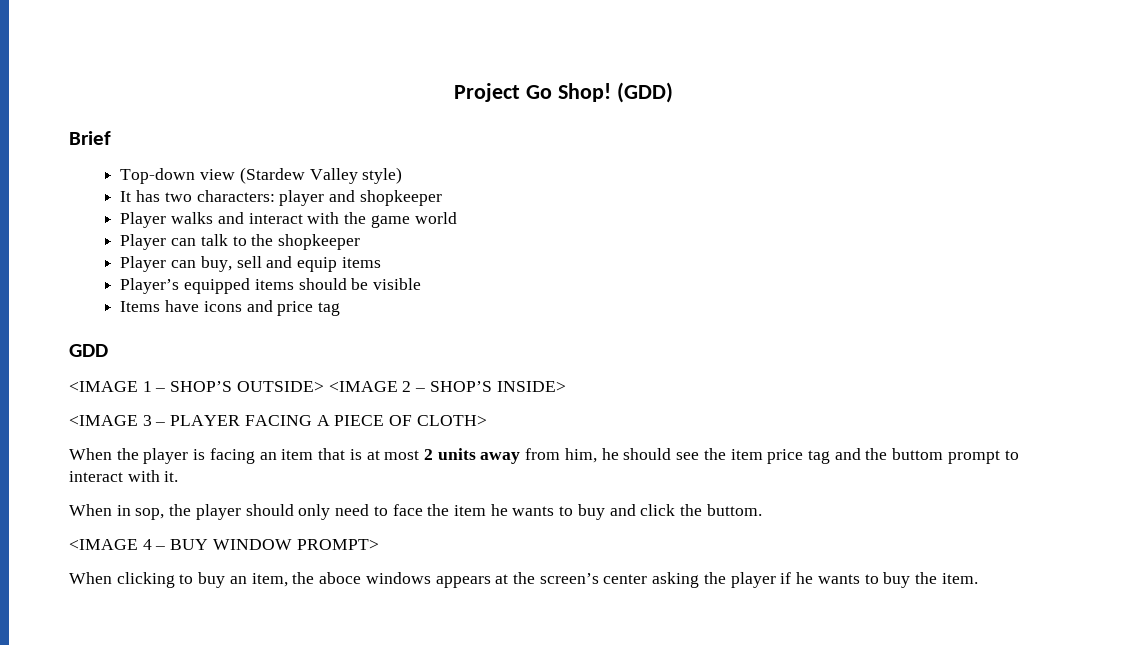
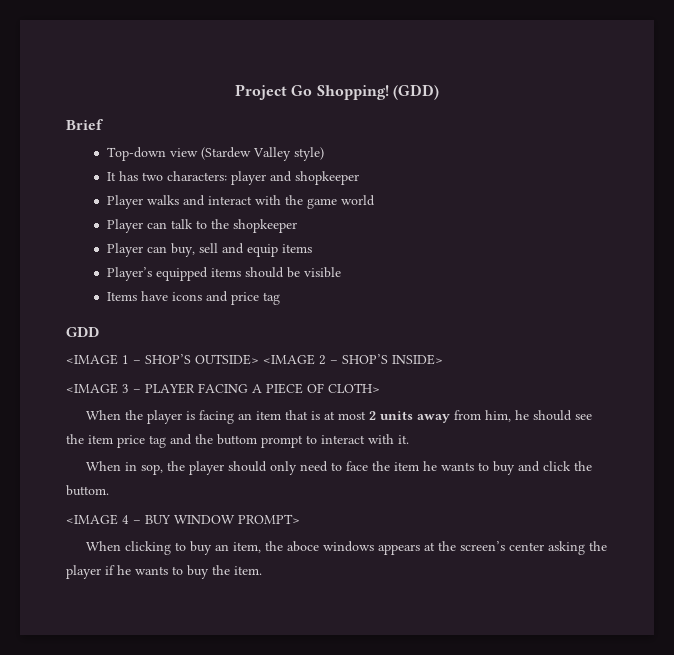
[557,83,611,102] Shop! -> [316,85,389,100] Shopping!

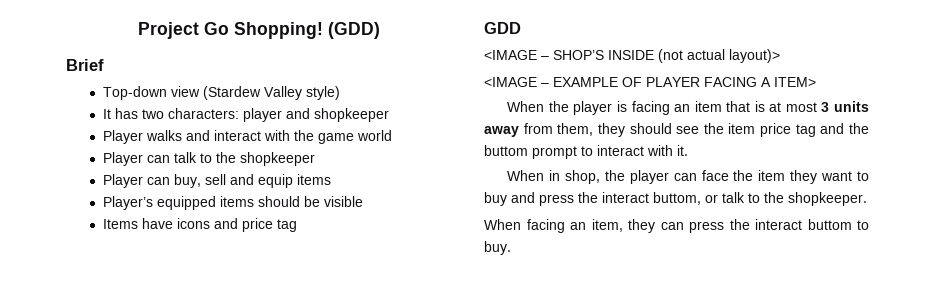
[122,354,443,365] [66,383,380,394] 1 – SHOP’S OUTSIDE> <IMAGE 2 – SHOP’S INSIDE> // <IMAGE 3 – PLAYER FACING A PIECE OF CLOTH> -> [541,49,780,63] [484,77,816,87] – SHOP’S INSIDE (not actual layout)> // <IMAGE – EXAMPLE OF PLAYER FACING A ITEM>
[369,411,377,420] 2 -> [821,102,830,112] 3
[485,410,530,422] him, he -> [557,123,625,137] them, they
[141,461,343,475] sop, the player should only need to -> [565,170,697,184] shop, the player can
[423,461,475,471] he wants -> [790,170,853,184] they want
[543,461,593,471] [66,485,109,496] [66,514,300,525] [86,541,608,555] [66,565,262,579] click the buttom. // <IMAGE 4 – BUY WINDOW PROMPT> // When clicking to buy an item, the aboce windows appears at the screen’s center asking the player if he wants to buy the item. -> [539,192,867,206] [484,219,869,233] [484,241,511,255] press the interact buttom, or talk to the shopkeeper. // When facing an item, they can press the interact buttom to buy.

